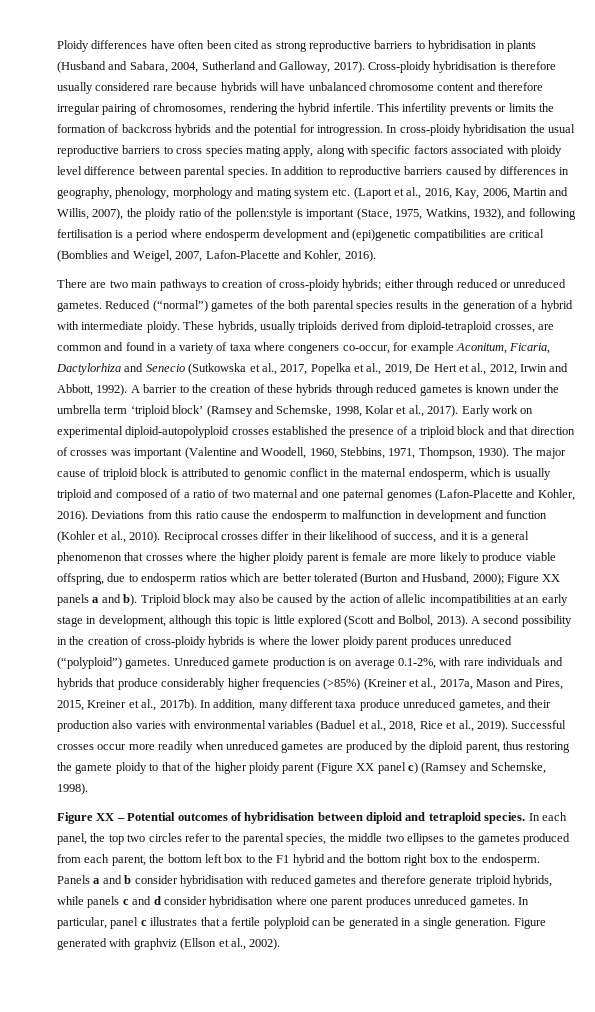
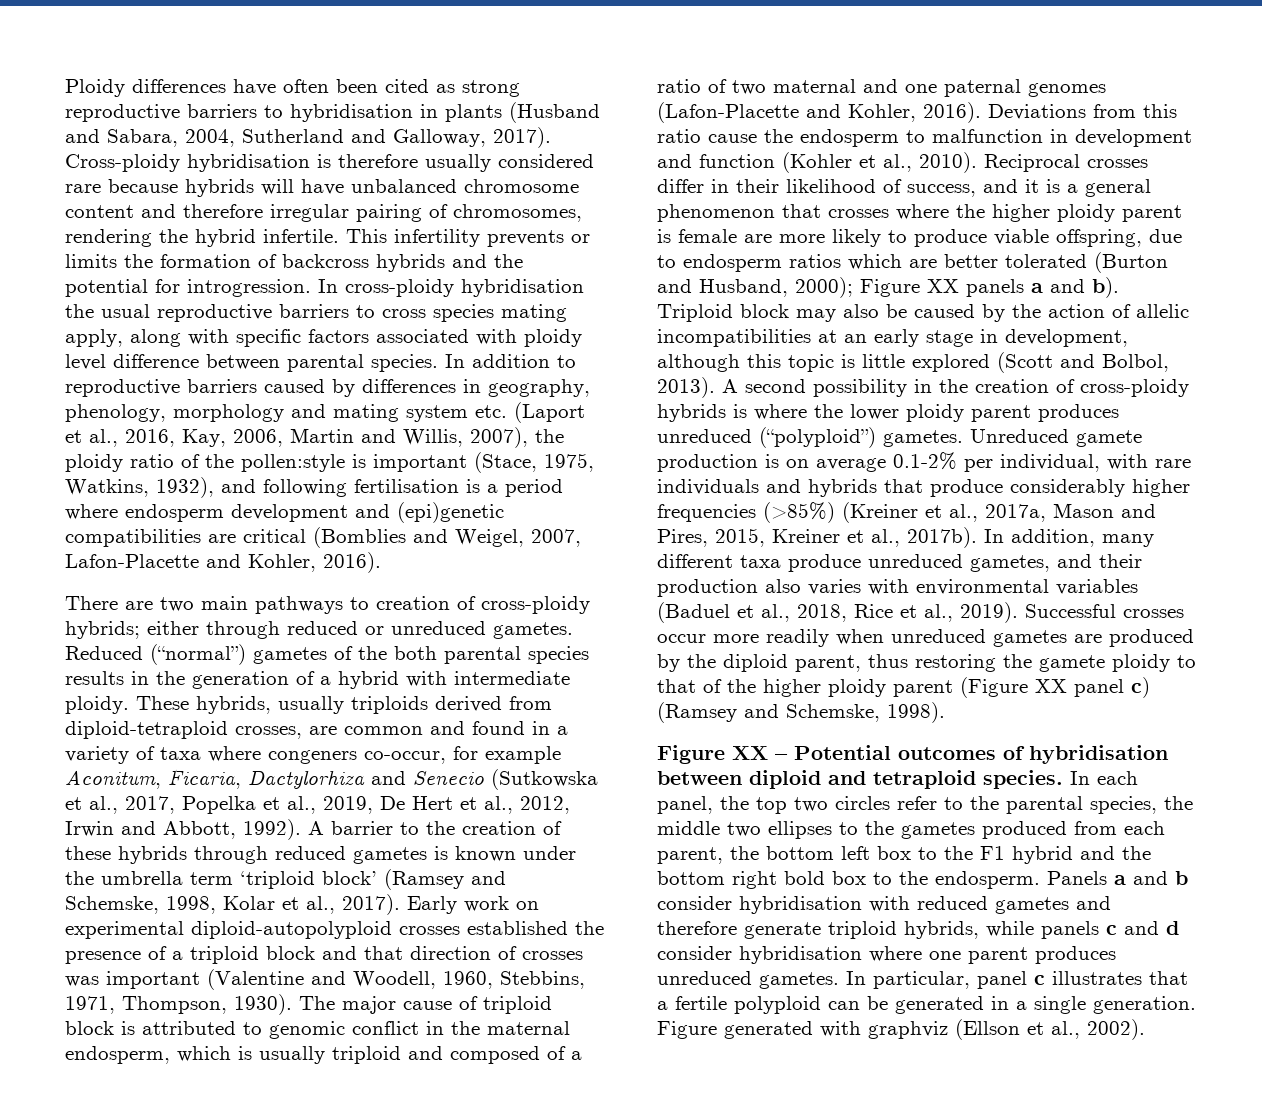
[398,658,436,669] 0.1-2%, -> [893,452,1100,472] 0.1-2% per individual,
(428, 860) none -> [784,871,825,885] bold

